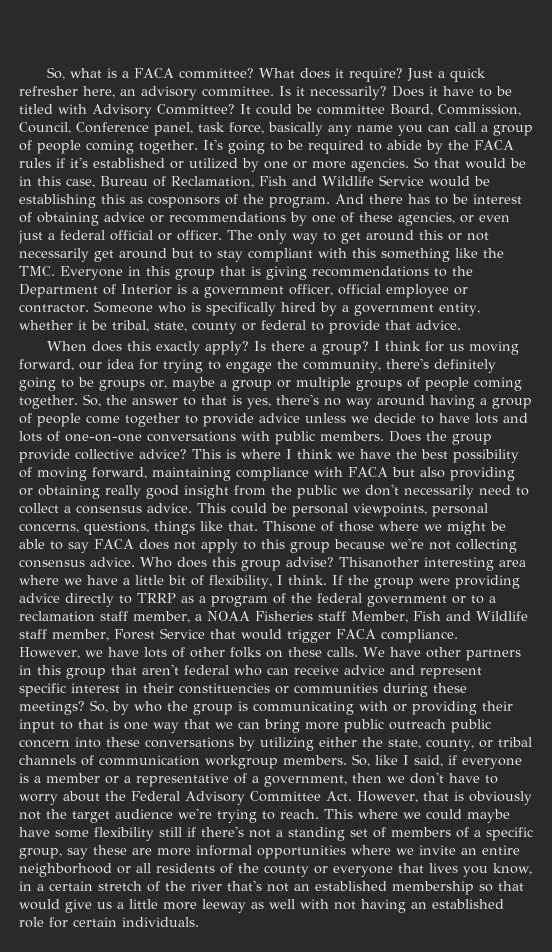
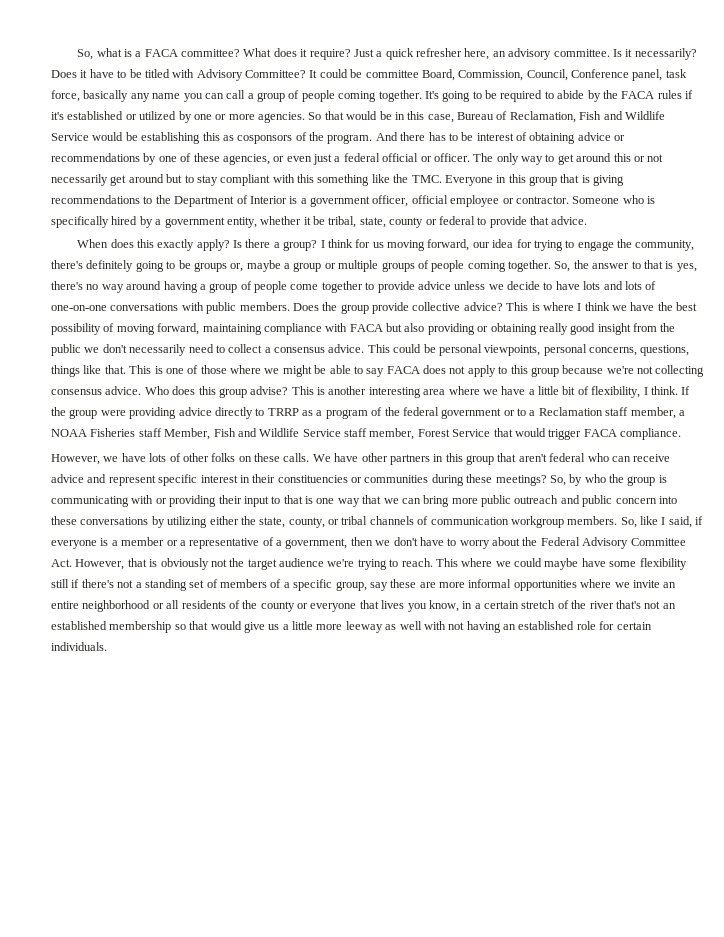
[263,521,316,532] Thisone -> [129,365,184,374] This is one
[339,557,419,568] Thisanother -> [291,386,367,395] This is another
[19,611,95,622] reclamation -> [538,407,603,416] Reclamation
(528, 616) none -> [302,429,341,437] Service
(446, 724) none -> [560,495,580,504] and

